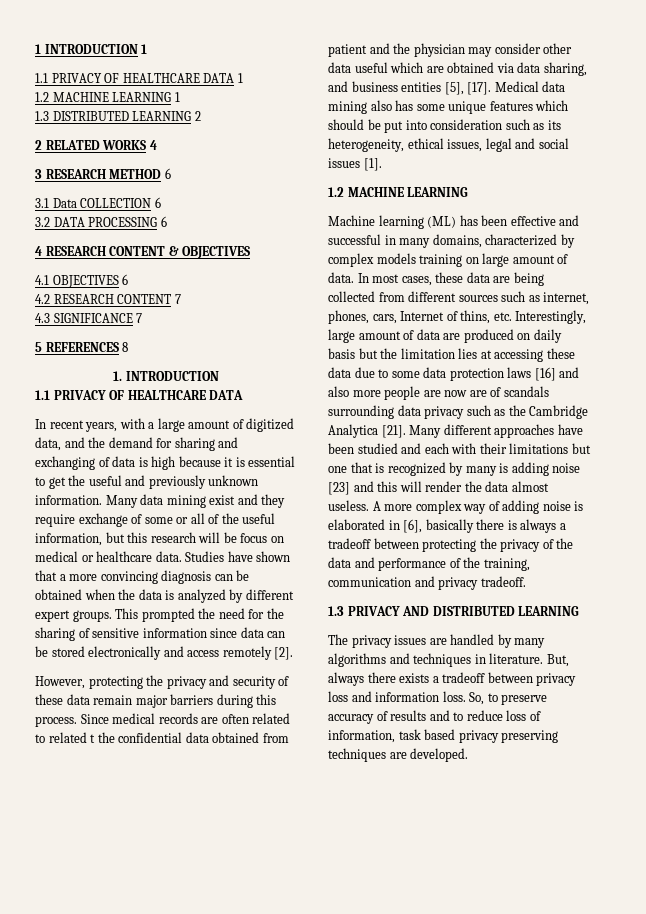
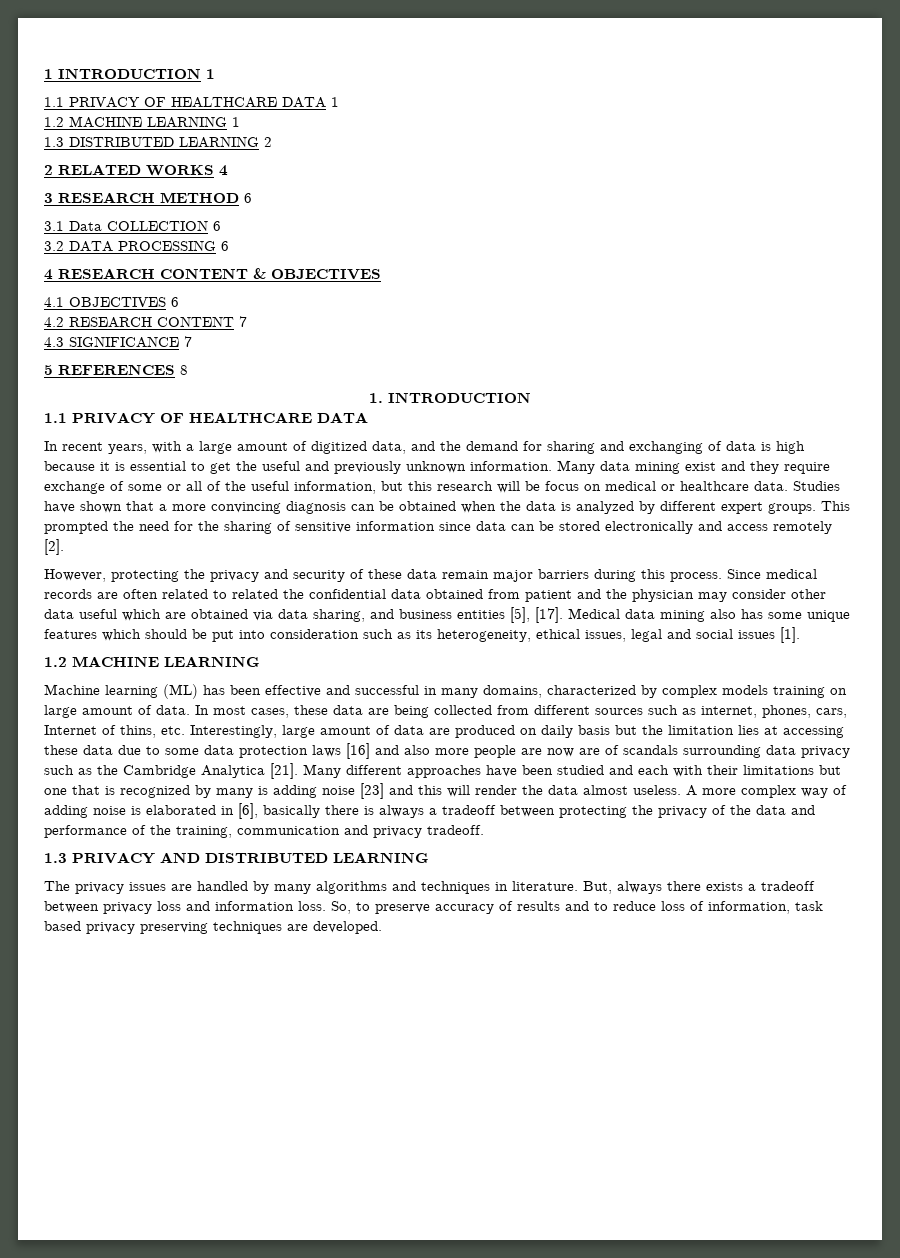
[90,734,96,743] t -> (278, 594) none

